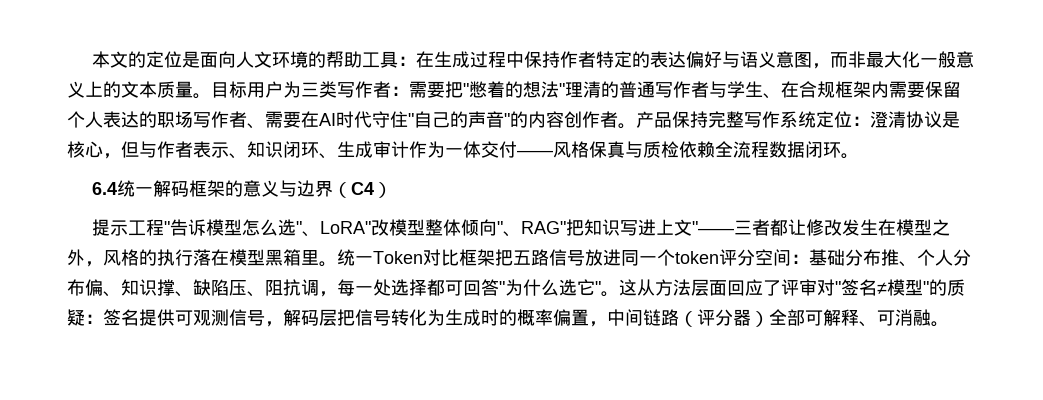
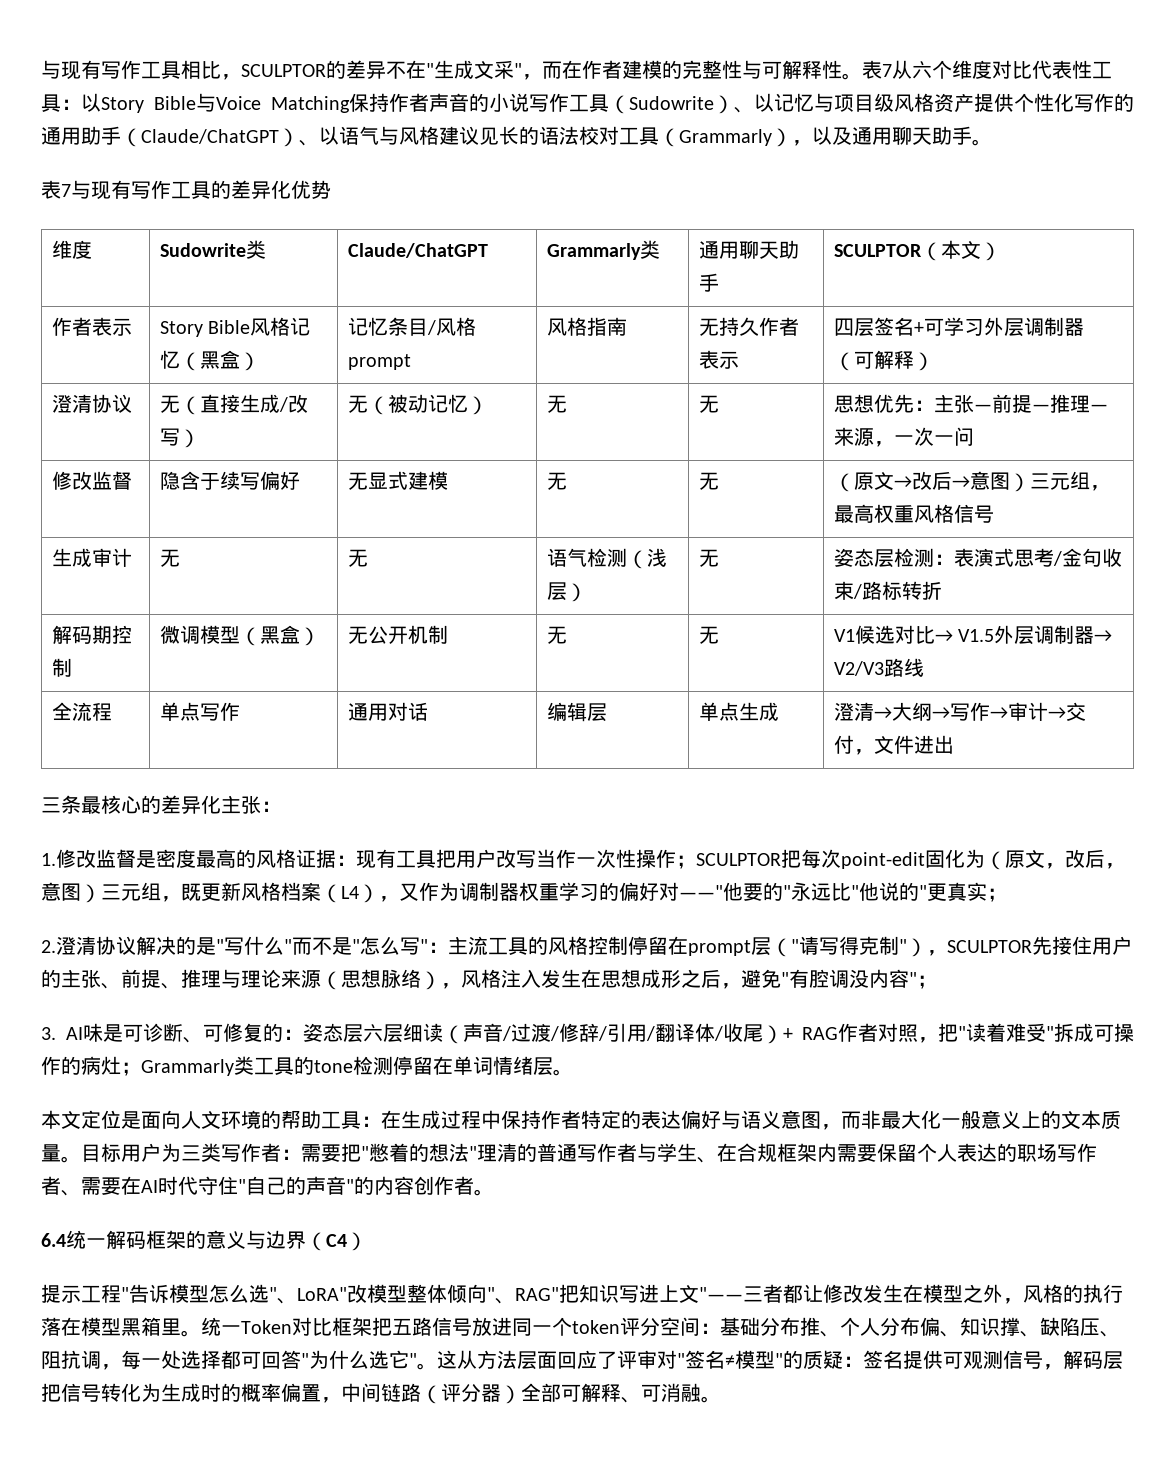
[92,51,147,68] 本文的 -> [41,60,1112,80] [41,93,1134,114] [41,126,992,147] [41,180,331,200] [51,240,92,259] [159,240,266,259] [347,243,488,258] [546,240,660,260] [698,240,799,259] [698,273,719,292] [833,240,1001,261] [51,317,132,336] [159,317,310,337] [159,350,260,371] [347,317,476,336] [347,354,411,370] [546,317,627,336] [698,317,799,336] [698,350,739,369] [833,317,1084,337] [833,350,934,371] [51,394,132,413] [159,394,308,415] [159,428,200,448] [347,394,488,415] [546,395,567,413] [698,395,719,413] [833,394,1108,413] [833,427,974,447] [51,471,132,490] [159,471,300,490] [347,471,448,490] [546,472,567,490] [698,472,719,490] [833,471,1110,492] [833,504,994,523] [51,548,132,567] [159,549,180,567] [347,549,368,567] [546,548,667,569] [546,582,587,602] [698,549,719,567] [833,548,1122,568] [833,581,942,600] [51,625,132,644] [51,658,72,677] [159,625,320,646] [347,625,448,644] [546,626,567,644] [698,626,719,644] [833,625,1112,645] [833,658,924,677] [51,702,112,721] [159,702,240,721] [347,702,428,721] [546,702,607,722] [698,702,779,721] [833,702,1086,721] [833,735,954,755] [41,795,281,814] [41,849,1125,870] [41,882,1007,903] [41,936,1132,957] [41,969,937,990] [41,1023,1134,1044] [41,1056,573,1076] [41,1110,81,1129] 与现有写作工具相比，SCULPTOR的差异不在"生成文采"，而在作者建模的完整性与可解释性。表7从六个维度对比代表性工具：以Story Bible与Voice Matching保持作者声音的小说写作工具（Sudowrite）、以记忆与项目级风格资产提供个性化写作的通用助手（Claude/ChatGPT）、以语气与风格建议见长的语法校对工具（Grammarly），以及通用聊天助手。 // 表7与现有写作工具的差异化优势 // 维度 | Sudowrite类 | Claude/ChatGPT | Grammarly类 | 通用聊天助手 | SCULPTOR（本文） // 作者表示 | Story Bible风格记忆（黑盒） | 记忆条目/风格prompt | 风格指南 | 无持久作者表示 | 四层签名+可学习外层调制器（可解释） // 澄清协议 | 无（直接生成/改写） | 无（被动记忆） | 无 | 无 | 思想优先：主张—前提—推理—来源，一次一问 // 修改监督 | 隐含于续写偏好 | 无显式建模 | 无 | 无 | （原文→改后→意图）三元组，最高权重风格信号 // 生成审计 | 无 | 无 | 语气检测（浅层） | 无 | 姿态层检测：表演式思考/金句收束/路标转折 // 解码期控制 | 微调模型（黑盒） | 无公开机制 | 无 | 无 | V1候选对比→ V1.5外层调制器→ V2/V3路线 // 全流程 | 单点写作 | 通用对话 | 编辑层 | 单点生成 | 澄清→大纲→写作→审计→交付，文件进出 // 三条最核心的差异化主张： // 1.修改监督是密度最高的风格证据：现有工具把用户改写当作一次性操作；SCULPTOR把每次point-edit固化为（原文，改后，意图）三元组，既更新风格档案（L4），又作为调制器权重学习的偏好对——"他要的"永远比"他说的"更真实； // 2.澄清协议解决的是"写什么"而不是"怎么写"：主流工具的风格控制停留在prompt层（"请写得克制"），SCULPTOR先接住用户的主张、前提、推理与理论来源（思想脉络），风格注入发生在思想成形之后，避免"有腔调没内容"； // 3. AI味是可诊断、可修复的：姿态层六层细读（声音/过渡/修辞/引用/翻译体/收尾）+ RAG作者对照，把"读着难受"拆成可操作的病灶；Grammarly类工具的tone检测停留在单词情绪层。 // 本文
[636,111,960,128] [67,141,859,159] 产品保持完整写作系统定位：澄清协议是核心，但与作者表示、知识闭环、生成审计作为一体交付——风格保真与质检依赖全流程数据闭环。 -> (494, 1192) none

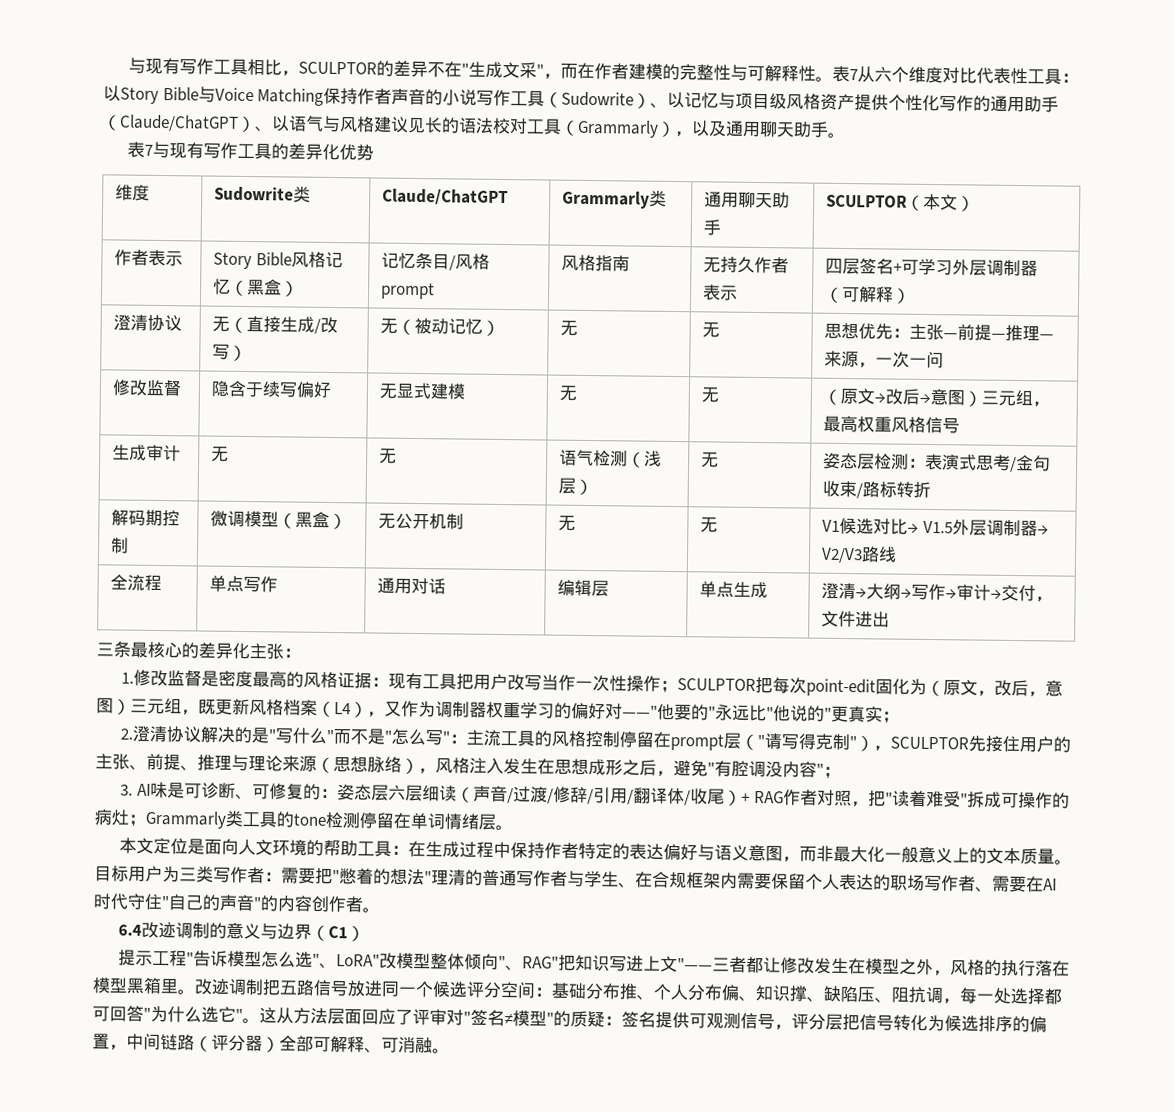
[66,1230,186,1249] 统一解码框架 -> [141,921,211,939] 改迹调制
[326,1234,347,1247] C4 -> [328,926,349,939] C1
[201,1317,372,1336] 统一Token对比框架 -> [194,978,264,996] 改迹调制
[572,1320,620,1334] token -> [432,981,468,998] 候选
[1063,1350,1103,1369] 解码 -> [791,1013,826,1030] 评分
[161,1383,281,1402] 生成时的概率 -> [944,1015,1030,1033] 候选排序的

